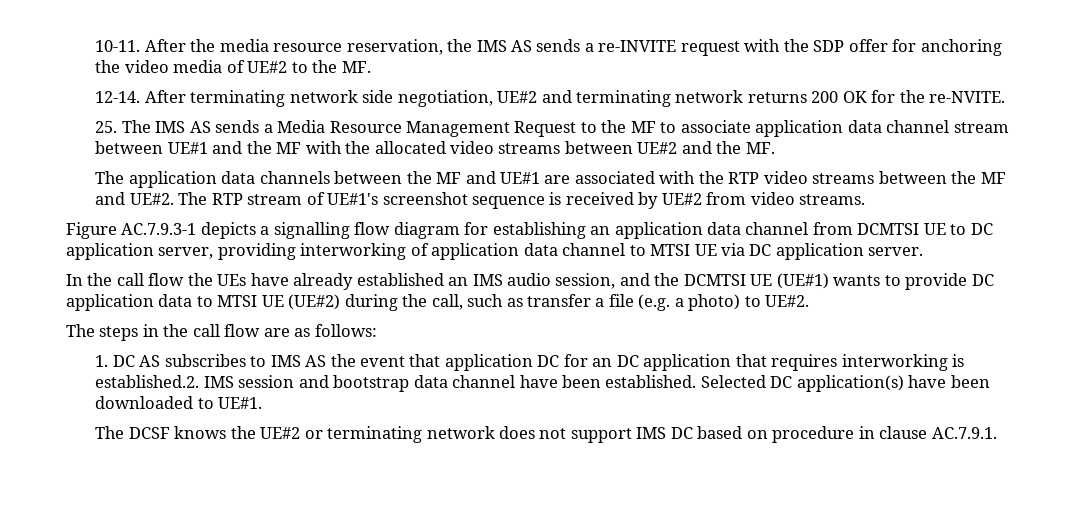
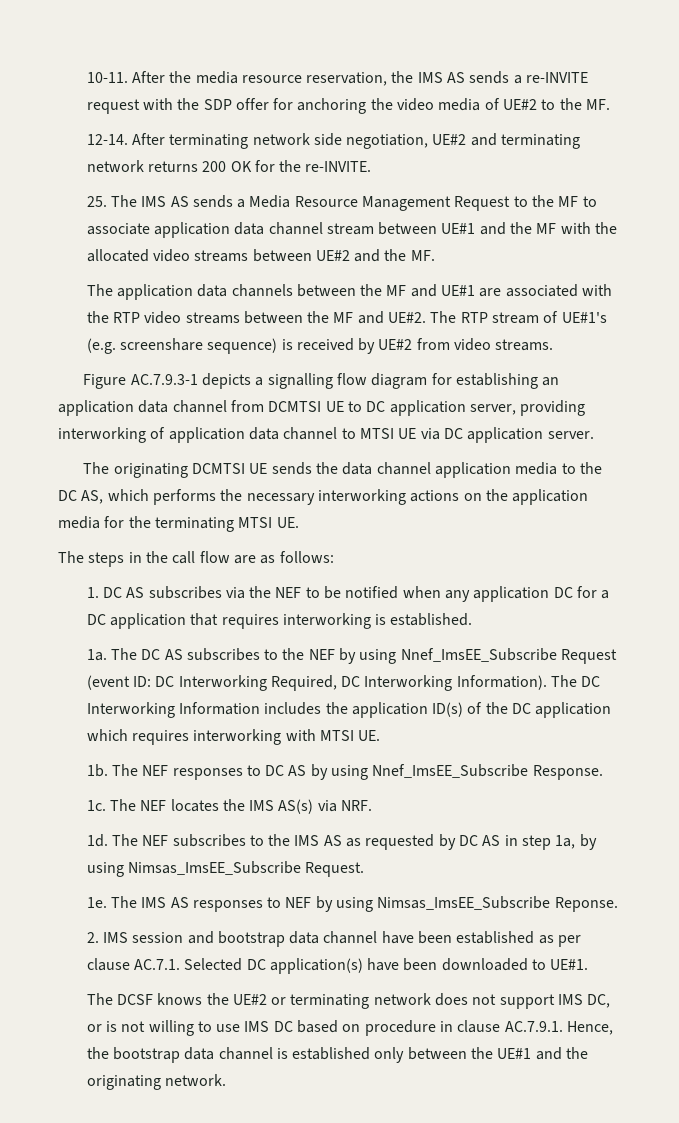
[929,91,1006,103] re-NVITE. -> [305,161,372,172] re-INVITE.
[382,192,545,209] screenshot sequence -> [86,338,278,354] (e.g. screenshare sequence)
[66,273,994,290] [66,294,810,311] In the call flow the UEs have already established an IMS audio session, and the DCMTSI UE (UE#1) wants to provide DC application data to MTSI UE (UE#2) during the call, such as transfer a file (e.g. a photo) to UE#2. -> [83,462,602,478] [58,489,589,505] [58,516,299,532] The originating DCMTSI UE sends the data channel application media to the DC AS, which performs the necessary interworking actions on the application media for the terminating MTSI UE.
[250,354,441,367] to IMS AS the event that -> [225,586,471,602] via the NEF to be notified when any
[592,358,613,367] an -> [601,590,610,599] a
[95,375,200,388] established.2. -> [390,613,473,626] [86,648,618,664] [86,675,601,691] [86,702,612,718] [86,729,381,745] [86,764,603,780] [86,799,373,814] [86,834,597,850] [86,861,365,877] [86,896,618,912] [86,932,99,943] established. // 1a. The DC AS subscribes to the NEF by using Nnef_ImsEE_Subscribe Request (event ID: DC Interworking Required, DC Interworking Information). The DC Interworking Information includes the application ID(s) of the DC application which requires interworking with MTSI UE. // 1b. The NEF responses to DC AS by using Nnef_ImsEE_Subscribe Response. // 1c. The NEF locates the IMS AS(s) via NRF. // 1d. The NEF subscribes to the IMS AS as requested by DC AS in step 1a, by using Nimsas_ImsEE_Subscribe Request. // 1e. The IMS AS responses to NEF by using Nimsas_ImsEE_Subscribe Reponse. // 2.
[605,375,697,388] established. -> [456,931,582,947] [86,958,180,971] established as per clause AC.7.1.
(667, 433) none -> [587,994,611,1008] [86,1020,270,1036] DC, or is not willing to use IMS
(997, 433) none -> [567,1021,614,1035] [86,1047,589,1063] [86,1074,226,1090] Hence, the bootstrap data channel is established only between the UE#1 and the originating network.

